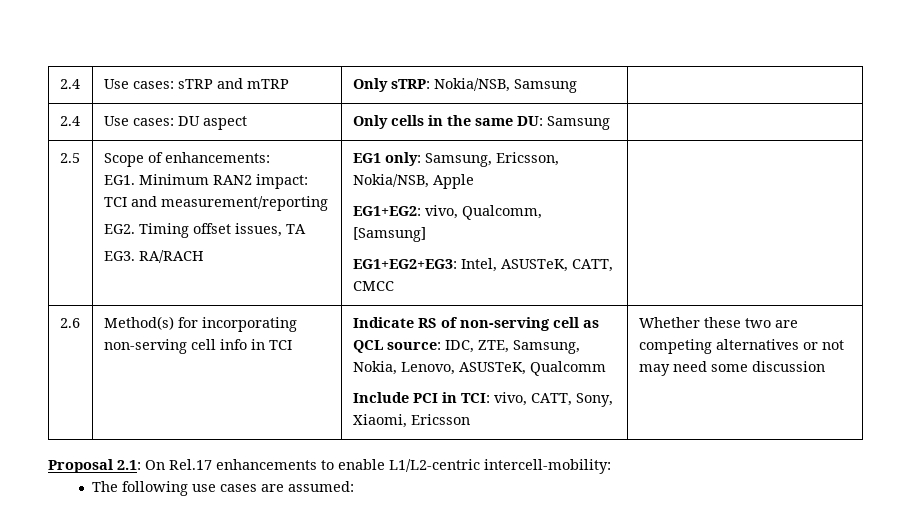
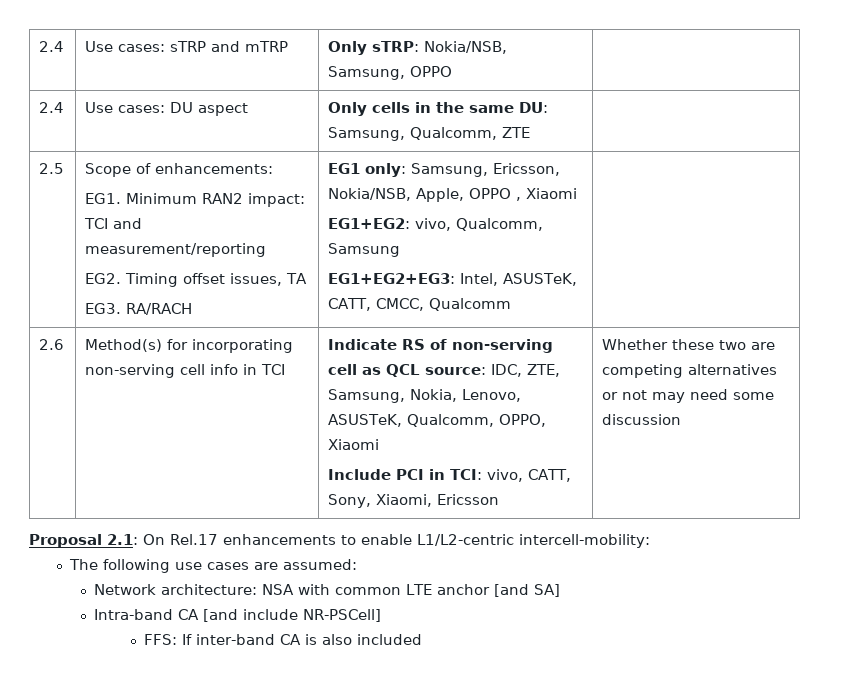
[513,79,577,93] Samsung -> [328,66,453,80] Samsung, OPPO
[546,116,610,130] Samsung -> [328,127,531,141] Samsung, Qualcomm, ZTE
[432,174,474,189] Apple -> [416,188,578,202] Apple, OPPO , Xiaomi
[352,227,426,242] [Samsung] -> [328,243,401,257] Samsung
[352,281,394,291] CMCC -> [376,298,512,311] CMCC, Qualcomm
[529,361,606,376] Qualcomm -> [407,414,547,427] [328,439,380,450] Qualcomm, OPPO, Xiaomi
(355, 486) none -> [94,584,561,597] [94,609,382,622] [143,634,422,645] // Network architecture: NSA with common LTE anchor [and SA] // Intra-band CA [and include NR-PSCell] // FFS: If inter-band CA is also included

